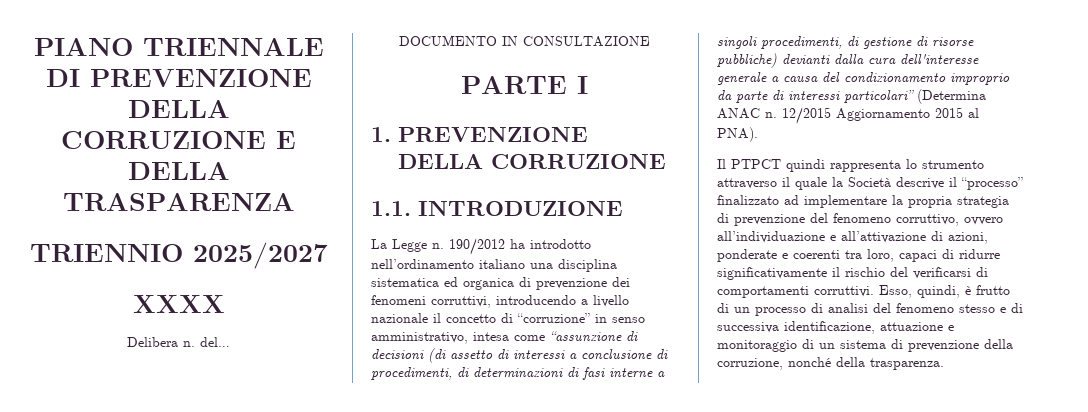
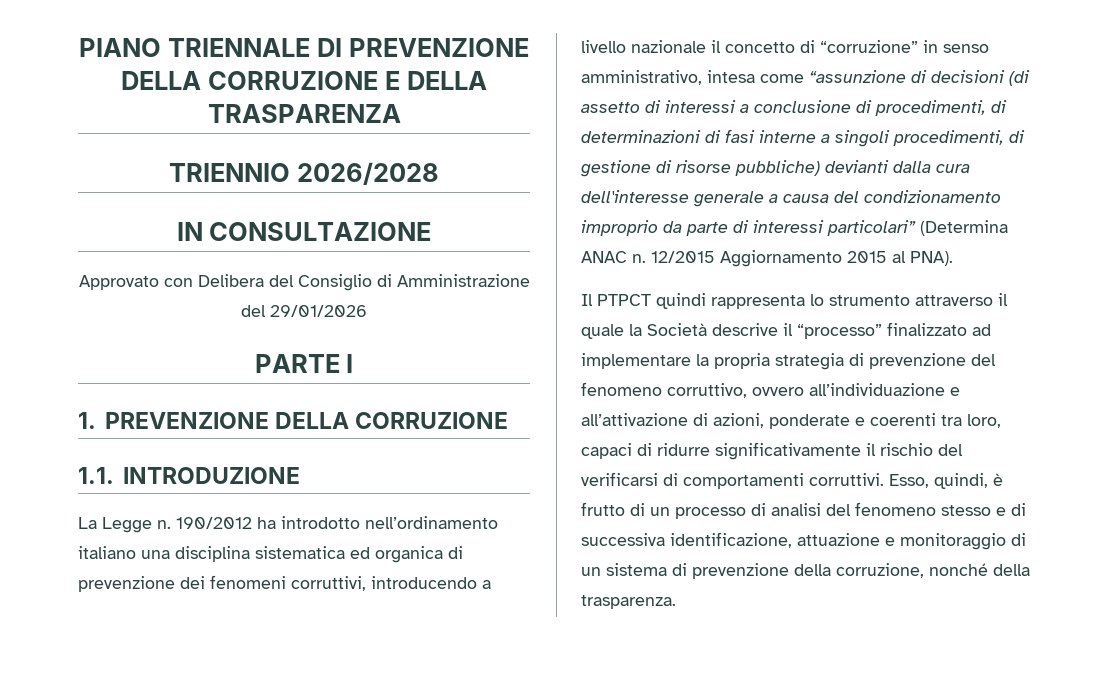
[192,242,328,269] [132,295,225,313] [127,337,230,347] [399,35,650,47] 2025/2027 // XXXX // Delibera n. del… // DOCUMENTO IN CONSULTAZIONE -> [296,162,439,185] [176,222,432,241] [78,274,530,291] [241,305,367,317] 2026/2028 // IN CONSULTAZIONE // Approvato con Delibera del Consiglio di Amministrazione del 29/01/2026

